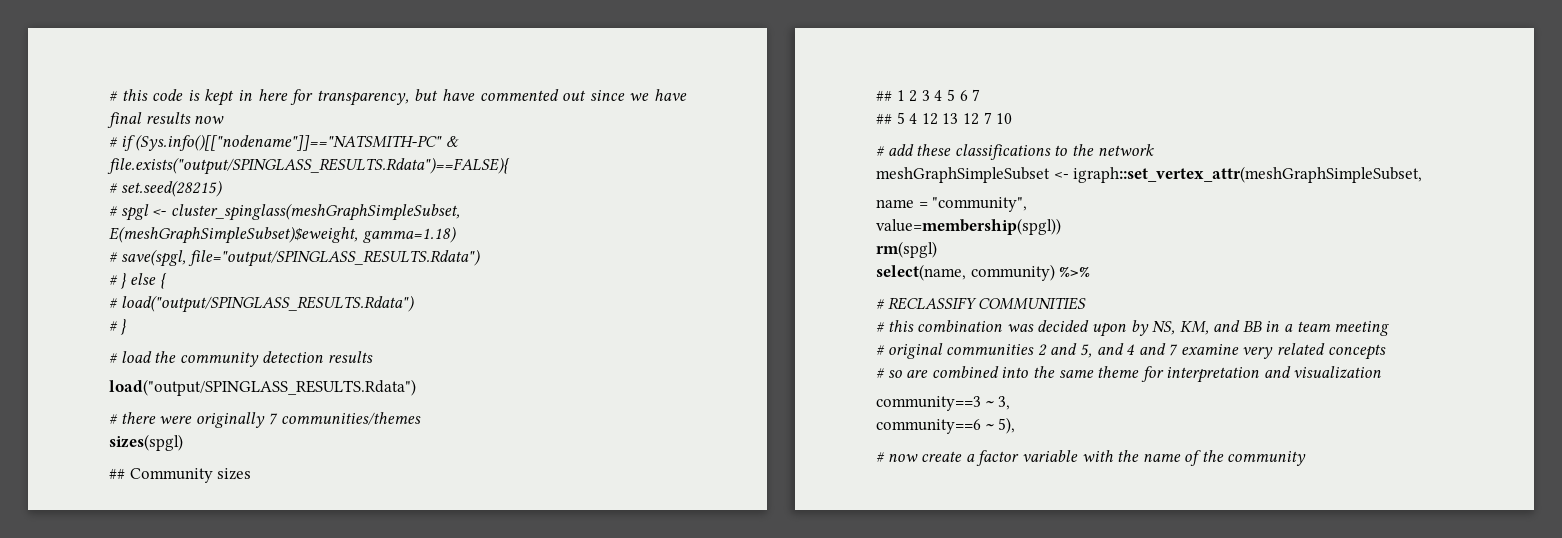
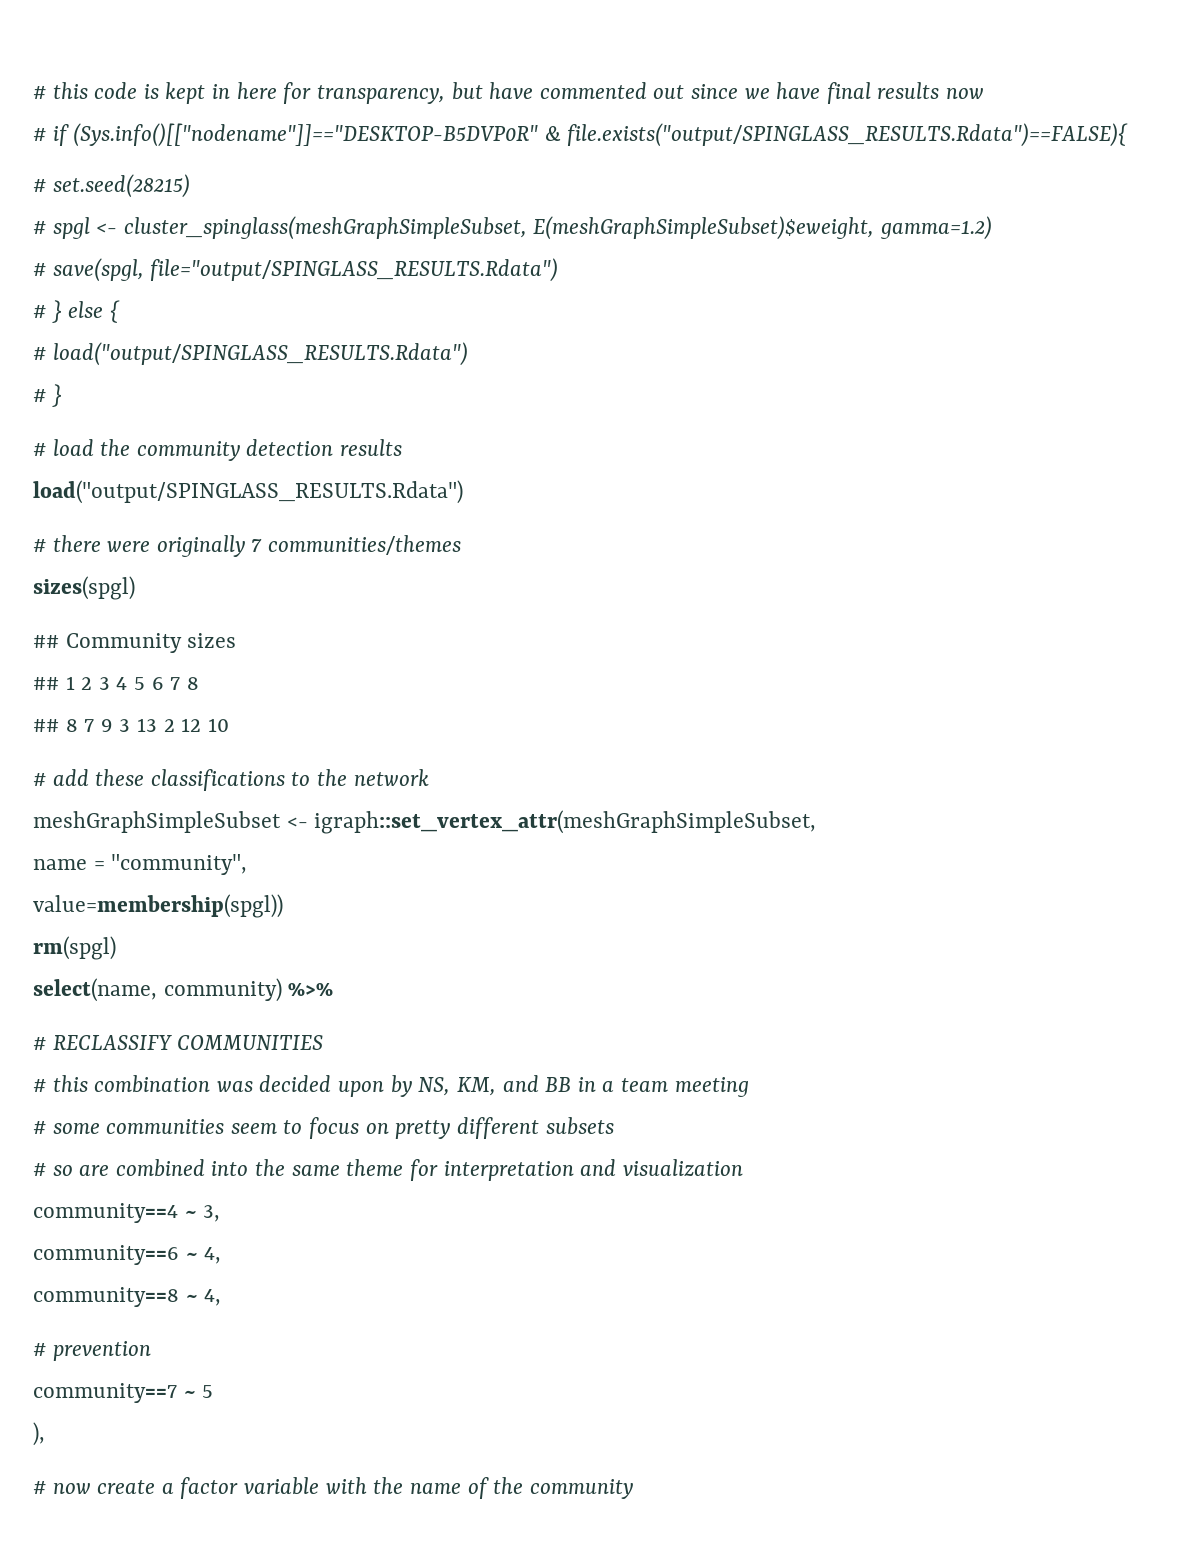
[135,134,443,151] (Sys.info()[["nodename"]]=="NATSMITH-PC" -> [73,123,539,147] (Sys.info()[["nodename"]]=="DESKTOP-B5DVP0R"
[362,226,456,243] gamma=1.18) -> [880,216,993,240] gamma=1.2)
[876,112,992,125] // ## 5 4 12 13 12 7 -> [186,677,199,690] [33,718,202,732] 8 // ## 8 7 9 3 13 2 12
[887,343,1386,360] original communities 2 and 5, and 4 and 7 examine very related concepts -> [52,1117,614,1139] some communities seem to focus on pretty different subsets
[876,396,981,411] community==3 -> [33,1203,178,1223] community==4
[998,417,1016,434] 5), -> [204,1247,222,1264] [33,1287,222,1307] [33,1341,151,1361] [33,1383,214,1403] [33,1422,45,1446] 4, // community==8 ~ 4, // # prevention // community==7 ~ 5 // ),

